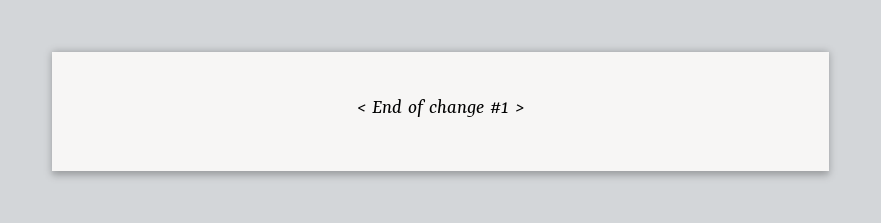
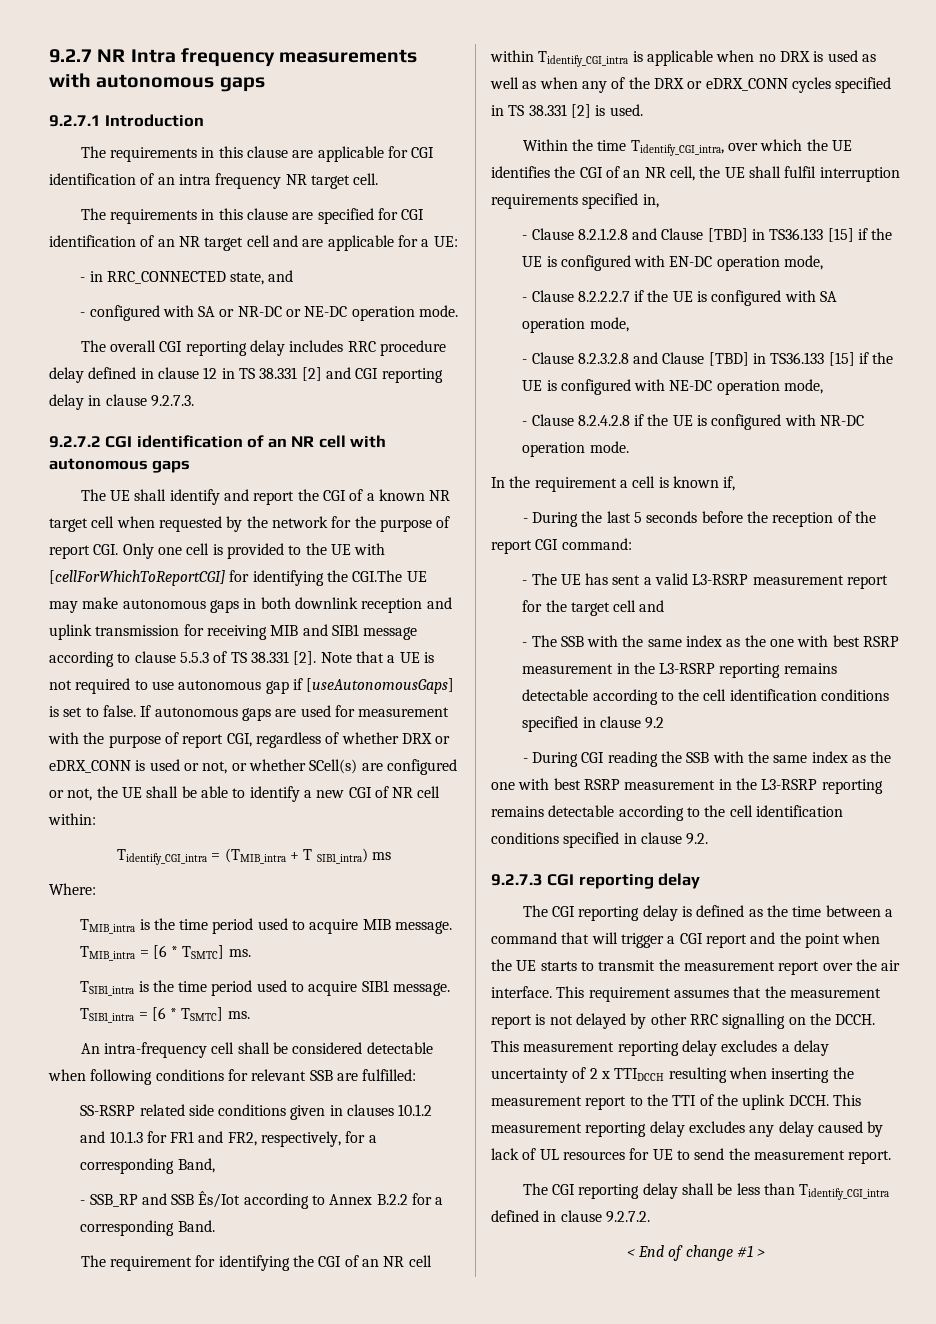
(357, 108) none -> [49,48,418,67] [49,73,265,92] [49,114,205,127] [80,146,435,162] [49,173,379,189] [80,208,425,224] [49,235,458,251] [80,270,294,285] [80,305,459,321] [80,340,447,356] [49,367,443,383] [49,394,194,410] [49,435,387,448] [49,458,191,473] [80,489,451,505] [49,516,451,532] [49,543,386,559] [49,570,427,586] [49,597,452,613] [49,624,418,640] [49,651,434,667] [49,678,455,694] [49,705,450,721] [48,732,451,748] [49,759,457,775] [49,786,441,802] [48,813,96,825] [117,848,391,865] [49,883,96,895] [80,918,453,934] [80,945,251,961] [80,980,451,996] [80,1007,250,1023] [80,1042,433,1058] [48,1069,417,1085] [80,1104,433,1120] [80,1131,377,1147] [80,1158,215,1174] [80,1191,444,1209] [80,1220,215,1236] [80,1255,432,1271] [490,50,876,67] [490,77,892,93] [491,104,643,118] [522,139,853,156] [491,166,900,182] [491,193,659,209] [522,228,893,242] [522,255,824,271] [522,290,838,306] [522,317,629,333] [522,352,894,366] [522,379,824,395] [522,414,865,430] [522,441,629,457] [491,476,736,492] [522,511,877,527] [491,538,632,554] [522,573,889,589] [522,600,665,616] [522,635,900,647] [522,662,837,678] [522,689,890,705] [522,716,665,732] [522,751,892,767] [491,778,883,794] [491,805,843,821] [491,832,709,848] [491,873,701,889] [522,905,894,921] [491,932,881,948] [491,959,901,975] [491,986,881,1002] [491,1013,876,1029] [491,1040,829,1056] [491,1067,854,1083] [491,1094,861,1110] [491,1121,884,1137] [491,1148,892,1164] [522,1183,890,1200] [491,1210,650,1223] 9.2.7 NR Intra frequency measurements with autonomous gaps // 9.2.7.1 Introduction // The requirements in this clause are applicable for CGI identification of an intra frequency NR target cell. // The requirements in this clause are specified for CGI identification of an NR target cell and are applicable for a UE: // - in RRC_CONNECTED state, and // - configured with SA or NR-DC or NE-DC operation mode. // The overall CGI reporting delay includes RRC procedure delay defined in clause 12 in TS 38.331 [2] and CGI reporting delay in clause 9.2.7.3. // 9.2.7.2 CGI identification of an NR cell with autonomous gaps // The UE shall identify and report the CGI of a known NR target cell when requested by the network for the purpose of report CGI. Only one cell is provided to the UE with [cellForWhichToReportCGI] for identifying the CGI.The UE may make autonomous gaps in both downlink reception and uplink transmission for receiving MIB and SIB1 message according to clause 5.5.3 of TS 38.331 [2]. Note that a UE is not required to use autonomous gap if [useAutonomousGaps] is set to false. If autonomous gaps are used for measurement with the purpose of report CGI, regardless of whether DRX or eDRX_CONN is used or not, or whether SCell(s) are configured or not, the UE shall be able to identify a new CGI of NR cell within: // Tidentify_CGI_intra = (TMIB_intra + T SIB1_intra) ms // Where: // TMIB_intra is the time period used to acquire MIB message. TMIB_intra = [6 * TSMTC] ms. // TSIB1_intra is the time period used to acquire SIB1 message. TSIB1_intra = [6 * TSMTC] ms. // An intra-frequency cell shall be considered detectable when following conditions for relevant SSB are fulfilled: // SS-RSRP related side conditions given in clauses 10.1.2 and 10.1.3 for FR1 and FR2, respectively, for a corresponding Band, // - SSB_RP and SSB Ês/Iot according to Annex B.2.2 for a corresponding Band. // The requirement for identifying the CGI of an NR cell within Tidentify_CGI_intra is applicable when no DRX is used as well as when any of the DRX or eDRX_CONN cycles specified in TS 38.331 [2] is used. // Within the time Tidentify_CGI_intra, over which the UE identifies the CGI of an NR cell, the UE shall fulfil interruption requirements specified in, // - Clause 8.2.1.2.8 and Clause [TBD] in TS36.133 [15] if the UE is configured with EN-DC operation mode, // - Clause 8.2.2.2.7 if the UE is configured with SA operation mode, // - Clause 8.2.3.2.8 and Clause [TBD] in TS36.133 [15] if the UE is configured with NE-DC operation mode, // - Clause 8.2.4.2.8 if the UE is configured with NR-DC operation mode. // In the requirement a cell is known if, // - During the last 5 seconds before the reception of the report CGI command: // - The UE has sent a valid L3-RSRP measurement report for the target cell and // - The SSB with the same index as the one with best RSRP measurement in the L3-RSRP reporting remains detectable according to the cell identification conditions specified in clause 9.2 // - During CGI reading the SSB with the same index as the one with best RSRP measurement in the L3-RSRP reporting remains detectable according to the cell identification conditions specified in clause 9.2. // 9.2.7.3 CGI reporting delay // The CGI reporting delay is defined as the time between a command that will trigger a CGI report and the point when the UE starts to transmit the measurement report over the air interface. This requirement assumes that the measurement report is not delayed by other RRC signalling on the DCCH. This measurement reporting delay excludes a delay uncertainty of 2 x TTIDCCH resulting when inserting the measurement report to the TTI of the uplink DCCH. This measurement reporting delay excludes any delay caused by lack of UL resources for UE to send the measurement report. // The CGI reporting delay shall be less than Tidentify_CGI_intra defined in clause 9.2.7.2. //

